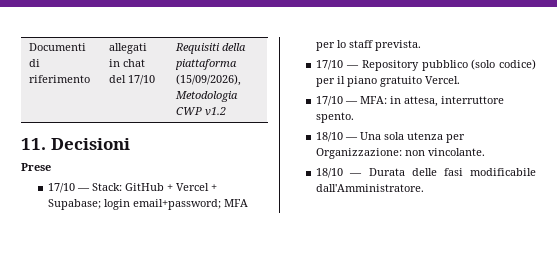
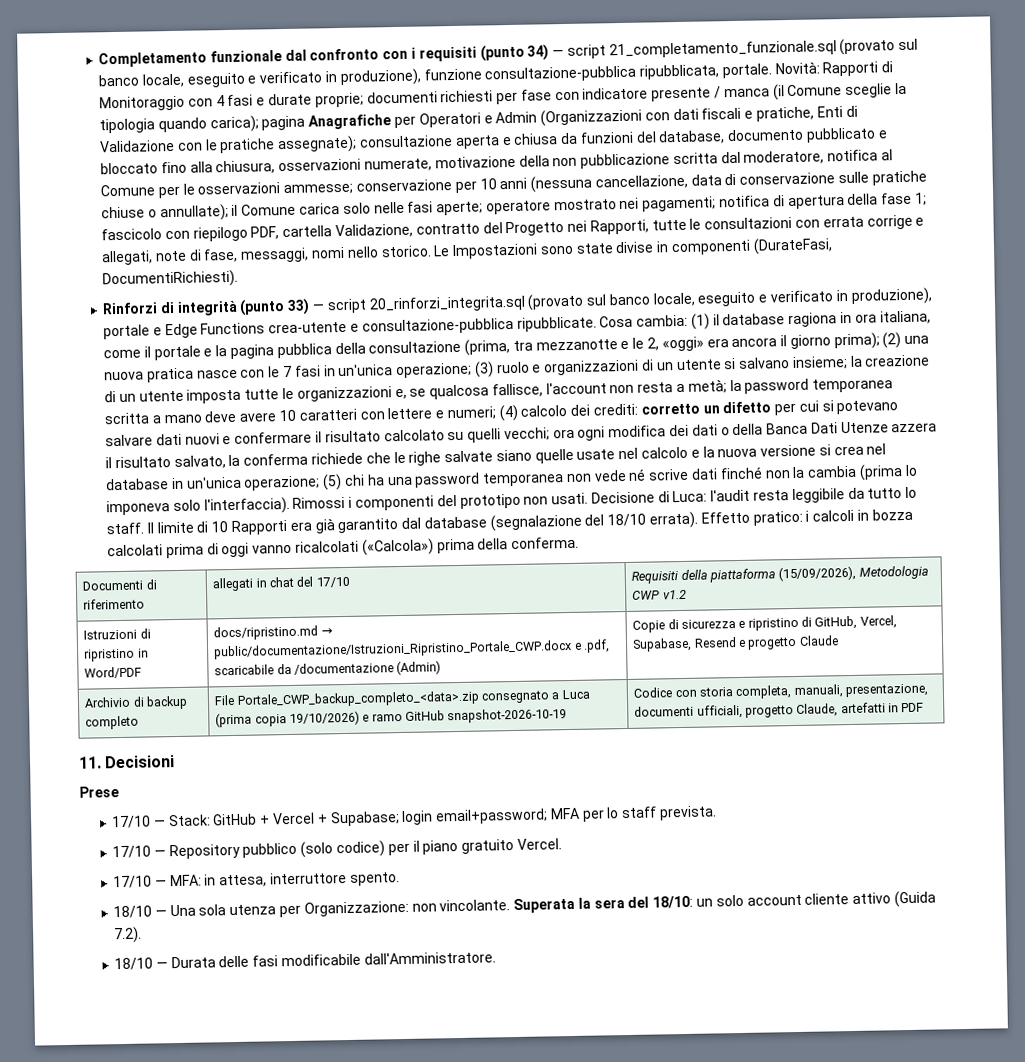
(29, 47) none -> [98,38,919,68] [98,61,894,88] [99,82,907,112] [99,105,858,134] [99,127,888,154] [100,149,894,175] [100,170,927,199] [101,192,927,222] [101,214,925,242] [101,237,833,266] [102,269,239,289] [102,287,933,316] [103,310,931,340] [103,332,930,361] [104,354,931,383] [104,378,894,404] [104,400,899,425] [105,421,938,447] [105,443,887,470] [106,464,918,491] [106,486,918,516] [106,508,913,535] [107,536,580,559] Completamento funzionale dal confronto con i requisiti (punto 34) — script 21_completamento_funzionale.sql (provato sul banco locale, eseguito e verificato in produzione), funzione consultazione-pubblica ripubblicata, portale. Novità: Rapporti di Monitoraggio con 4 fasi e durate proprie; documenti richiesti per fase con indicatore presente / manca (il Comune sceglie la tipologia quando carica); pagina Anagrafiche per Operatori e Admin (Organizzazioni con dati fiscali e pratiche, Enti di Validazione con le pratiche assegnate); consultazione aperta e chiusa da funzioni del database, documento pubblicato e bloccato fino alla chiusura, osservazioni numerate, motivazione della non pubblicazione scritta dal moderatore, notifica al Comune per le osservazioni ammesse; conservazione per 10 anni (nessuna cancellazione, data di conservazione sulle pratiche chiuse o annullate); il Comune carica solo nelle fasi aperte; operatore mostrato nei pagamenti; notifica di apertura della fase 1; fascicolo con riepilogo PDF, cartella Validazione, contratto del Progetto nei Rapporti, tutte le consultazioni con errata corrige e allegati, note di fase, messaggi, nomi nello storico. Le Impostazioni sono state divise in componenti (DurateFasi, DocumentiRichiesti). // Rinforzi di integrità (punto 33) — script 20_rinforzi_integrita.sql (provato sul banco locale, eseguito e verificato in produzione), portale e Edge Functions crea-utente e consultazione-pubblica ripubblicate. Cosa cambia: (1) il database ragiona in ora italiana, come il portale e la pagina pubblica della consultazione (prima, tra mezzanotte e le 2, «oggi» era ancora il giorno prima); (2) una nuova pratica nasce con le 7 fasi in un'unica operazione; (3) ruolo e organizzazioni di un utente si salvano insieme; la creazione di un utente imposta tutte le organizzazioni e, se qualcosa fallisce, l'account non resta a metà; la password temporanea scritta a mano deve avere 10 caratteri con lettere e numeri; (4) calcolo dei crediti: corretto un difetto per cui si potevano salvare dati nuovi e confermare il risultato calcolato su quelli vecchi; ora ogni modifica dei dati o della Banca Dati Utenze azzera il risultato salvato, la conferma richiede che le righe salvate siano quelle usate nel calcolo e la nuova versione si crea nel database in un'unica operazione; (5) chi ha una password temporanea non vede né scrive dati finché non la cambia (prima lo imponeva solo l'interfaccia). Rimossi i componenti del prototipo non usati. Decisione di Luca: l'audit resta leggibile da tutto lo staff. Il limite di 10 Rapporti era già garantito dal database (segnalazione del 18/10 errata). Effetto pratico: i calcoli in bozza calcolati prima di oggi vanno ricalcolati («Calcola») prima della conferma. //
(227, 111) none -> [83,628,151,640] [84,648,149,662] [84,666,143,679] [213,625,333,641] [214,639,610,660] [214,660,442,676] [632,615,897,633] [632,635,839,652] [84,695,188,710] [85,715,140,730] [214,689,590,708] [215,708,568,728] [633,683,929,700] [634,702,925,719] // Istruzioni di ripristino in Word/PDF | docs/ripristino.md → public/documentazione/Istruzioni_Ripristino_Portale_CWP.docx e .pdf, scaricabile da /documentazione (Admin) | Copie di sicurezza e ripristino di GitHub, Vercel, Supabase, Resend e progetto Claude // Archivio di backup completo | File Portale_CWP_backup_completo_<data>.zip consegnato a Luca (prima copia 19/10/2026) e ramo GitHub snapshot-2026-10-19 | Codice con storia completa, manuali, presentazione, documenti ufficiali, progetto Claude, artefatti in PDF
(486, 152) none -> [513,890,936,914] [113,926,143,944] Superata la sera del 18/10: un solo account cliente attivo (Guida 7.2).

